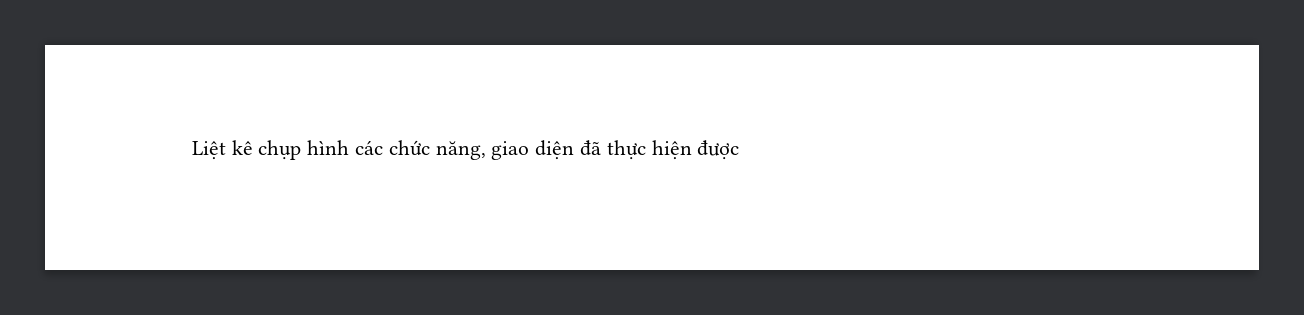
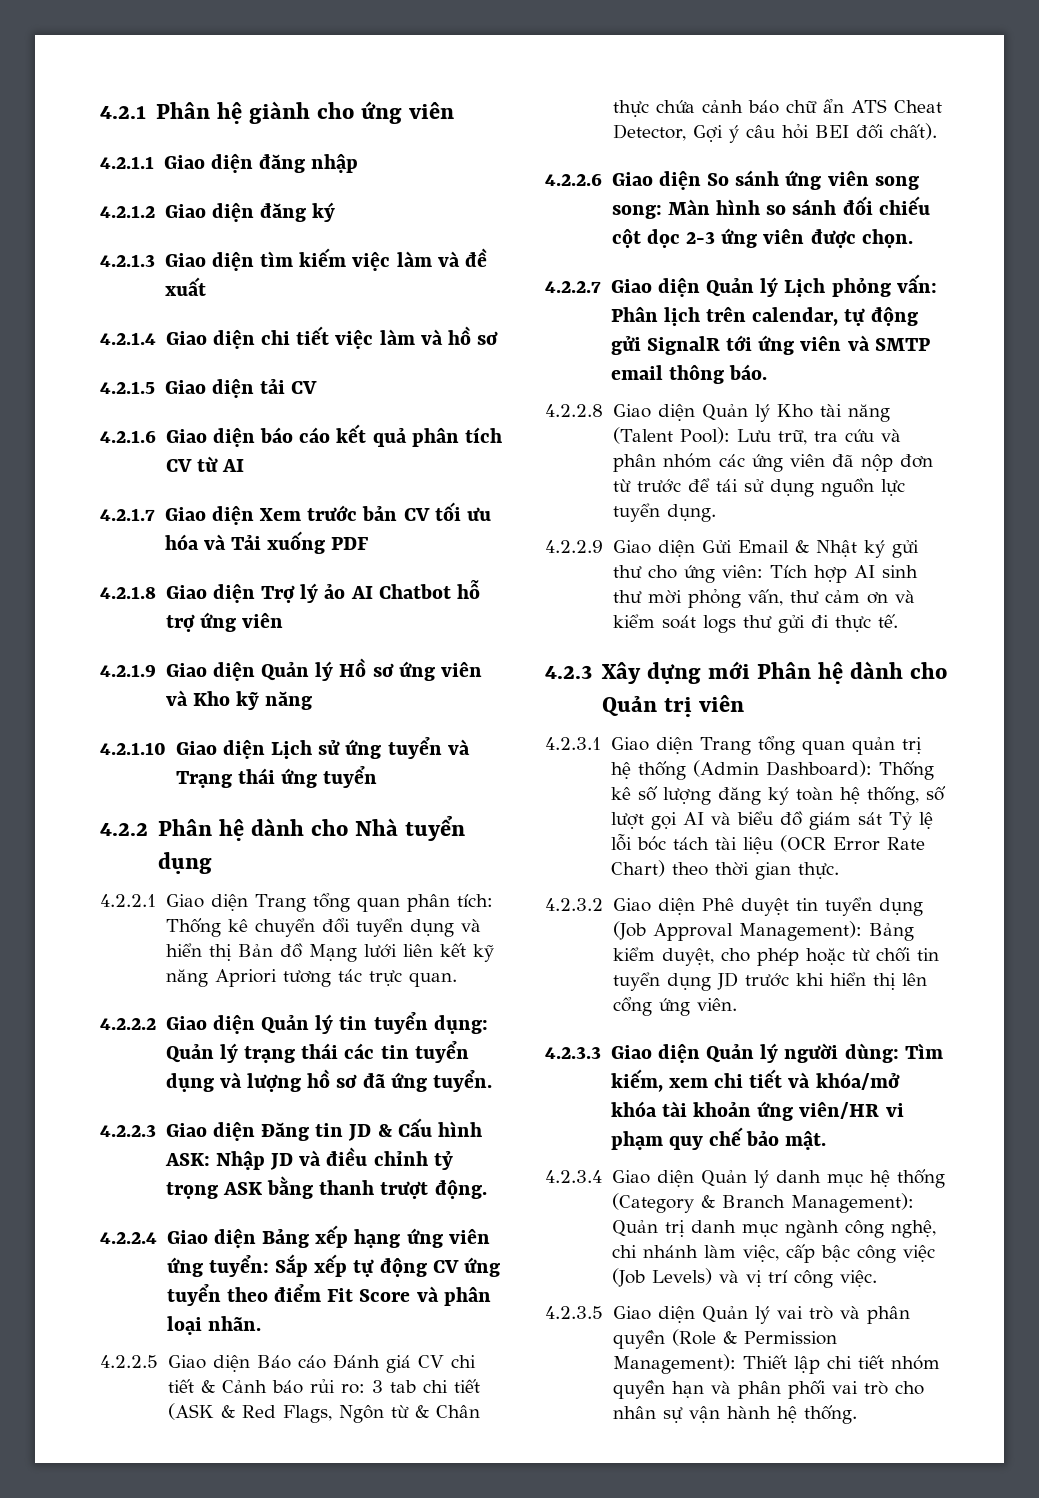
[191,140,740,160] Liệt kê chụp hình các chức năng, giao diện đã thực hiện được -> [100,101,454,124] [100,153,359,173] [100,202,336,222] [100,248,487,271] [164,277,206,296] [100,326,499,349] [100,378,318,398] [100,424,502,447] [165,456,244,472] [100,502,491,525] [164,531,369,554] [100,579,480,603] [165,612,283,632] [100,658,482,681] [165,690,313,710] [100,736,470,759] [175,765,378,788] [100,815,465,841] [157,852,212,874] [100,893,494,912] [165,918,481,937] [165,943,494,962] [165,969,457,987] [100,1011,488,1034] [165,1040,469,1063] [165,1069,492,1092] [100,1118,482,1141] [164,1147,453,1170] [165,1176,487,1199] [100,1225,490,1248] [166,1254,500,1277] [166,1283,491,1306] [166,1316,261,1335] [100,1354,476,1373] [167,1379,480,1394] [167,1403,480,1423] [612,99,943,118] [612,123,938,143] [545,170,919,190] [611,196,930,219] [611,228,913,248] [545,274,937,297] [610,306,918,326] [610,335,930,355] [610,364,767,384] [545,404,890,422] [612,427,902,445] [612,453,933,472] [612,478,905,497] [612,503,716,522] [545,540,919,558] [612,565,918,583] [612,589,915,608] [612,614,898,633] [545,661,947,684] [601,694,744,717] [545,736,923,755] [610,760,934,780] [610,786,946,805] [610,811,933,830] [610,834,925,855] [610,860,839,880] [545,897,923,916] [612,921,914,941] [612,947,939,966] [612,972,927,991] [612,997,737,1016] [545,1043,943,1063] [610,1069,900,1092] [610,1101,904,1121] [610,1127,827,1150] [545,1169,945,1188] [611,1193,914,1213] [611,1220,936,1238] [611,1244,935,1263] [611,1268,877,1288] [545,1306,910,1324] [612,1329,837,1349] [612,1354,940,1374] [612,1380,924,1399] [612,1405,857,1424] 4.2.1 Phân hệ giành cho ứng viên // 4.2.1.1 Giao diện đăng nhập // 4.2.1.2 Giao diện đăng ký // 4.2.1.3 Giao diện tìm kiếm việc làm và đề xuất // 4.2.1.4 Giao diện chi tiết việc làm và hồ sơ // 4.2.1.5 Giao diện tải CV // 4.2.1.6 Giao diện báo cáo kết quả phân tích CV từ AI // 4.2.1.7 Giao diện Xem trước bản CV tối ưu hóa và Tải xuống PDF // 4.2.1.8 Giao diện Trợ lý ảo AI Chatbot hỗ trợ ứng viên // 4.2.1.9 Giao diện Quản lý Hồ sơ ứng viên và Kho kỹ năng // 4.2.1.10 Giao diện Lịch sử ứng tuyển và Trạng thái ứng tuyển // 4.2.2 Phân hệ dành cho Nhà tuyển dụng // 4.2.2.1 Giao diện Trang tổng quan phân tích: Thống kê chuyển đổi tuyển dụng và hiển thị Bản đồ Mạng lưới liên kết kỹ năng Apriori tương tác trực quan. // 4.2.2.2 Giao diện Quản lý tin tuyển dụng: Quản lý trạng thái các tin tuyển dụng và lượng hồ sơ đã ứng tuyển. // 4.2.2.3 Giao diện Đăng tin JD & Cấu hình ASK: Nhập JD và điều chỉnh tỷ trọng ASK bằng thanh trượt động. // 4.2.2.4 Giao diện Bảng xếp hạng ứng viên ứng tuyển: Sắp xếp tự động CV ứng tuyển theo điểm Fit Score và phân loại nhãn. // 4.2.2.5 Giao diện Báo cáo Đánh giá CV chi tiết & Cảnh báo rủi ro: 3 tab chi tiết (ASK & Red Flags, Ngôn từ & Chân thực chứa cảnh báo chữ ẩn ATS Cheat Detector, Gợi ý câu hỏi BEI đối chất). // 4.2.2.6 Giao diện So sánh ứng viên song song: Màn hình so sánh đối chiếu cột dọc 2-3 ứng viên được chọn. // 4.2.2.7 Giao diện Quản lý Lịch phỏng vấn: Phân lịch trên calendar, tự động gửi SignalR tới ứng viên và SMTP email thông báo. // 4.2.2.8 Giao diện Quản lý Kho tài năng (Talent Pool): Lưu trữ, tra cứu và phân nhóm các ứng viên đã nộp đơn từ trước để tái sử dụng nguồn lực tuyển dụng. // 4.2.2.9 Giao diện Gửi Email & Nhật ký gửi thư cho ứng viên: Tích hợp AI sinh thư mời phỏng vấn, thư cảm ơn và kiểm soát logs thư gửi đi thực tế. // 4.2.3 Xây dựng mới Phân hệ dành cho Quản trị viên // 4.2.3.1 Giao diện Trang tổng quan quản trị hệ thống (Admin Dashboard): Thống kê số lượng đăng ký toàn hệ thống, số lượt gọi AI và biểu đồ giám sát Tỷ lệ lỗi bóc tách tài liệu (OCR Error Rate Chart) theo thời gian thực. // 4.2.3.2 Giao diện Phê duyệt tin tuyển dụng (Job Approval Management): Bảng kiểm duyệt, cho phép hoặc từ chối tin tuyển dụng JD trước khi hiển thị lên cổng ứng viên. // 4.2.3.3 Giao diện Quản lý người dùng: Tìm kiếm, xem chi tiết và khóa/mở khóa tài khoản ứng viên/HR vi phạm quy chế bảo mật. // 4.2.3.4 Giao diện Quản lý danh mục hệ thống (Category & Branch Management): Quản trị danh mục ngành công nghệ, chi nhánh làm việc, cấp bậc công việc (Job Levels) và vị trí công việc. // 4.2.3.5 Giao diện Quản lý vai trò và phân quyền (Role & Permission Management): Thiết lập chi tiết nhóm quyền hạn và phân phối vai trò cho nhân sự vận hành hệ thống.

